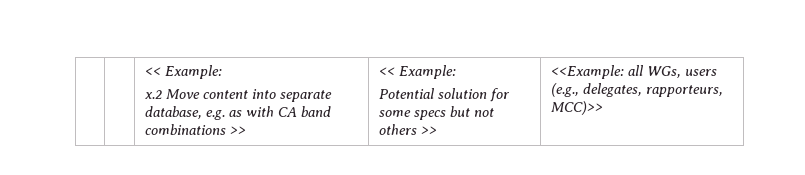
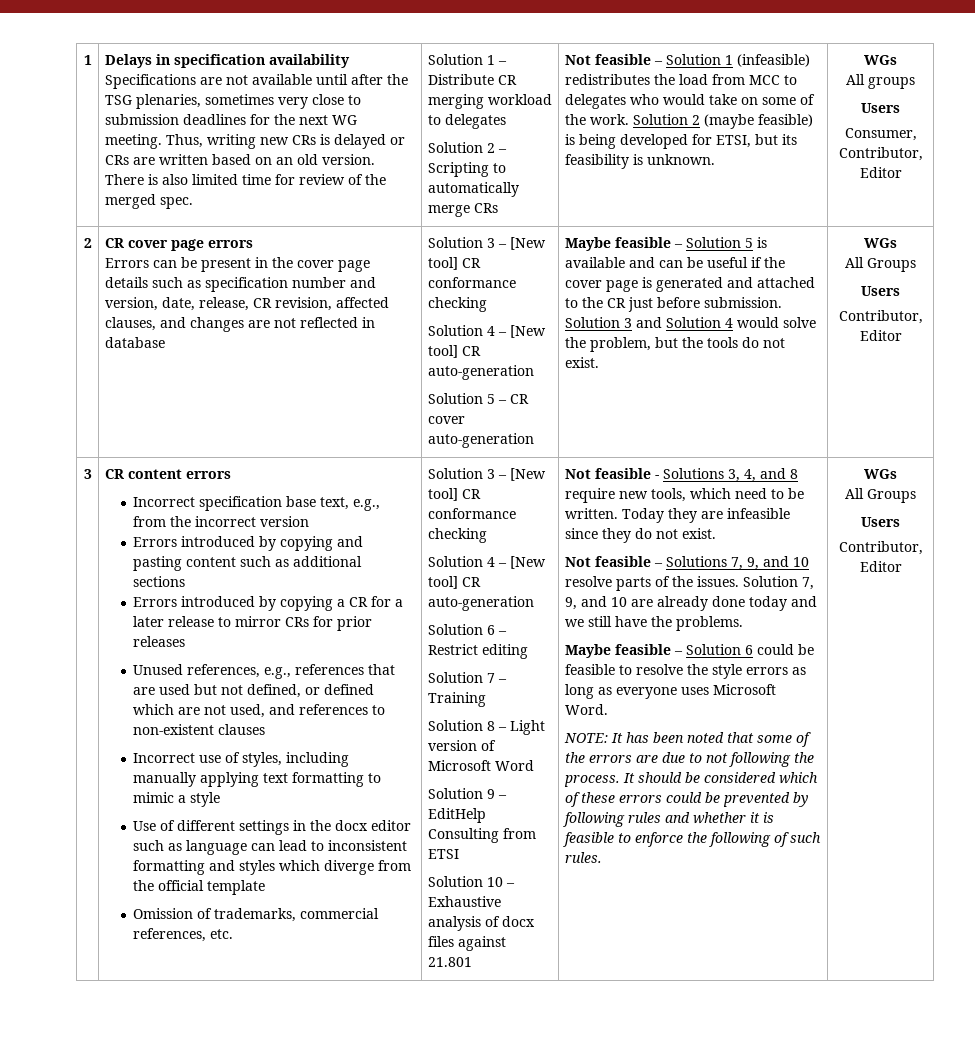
[145,65,223,79] [145,89,333,102] [145,106,332,120] [145,124,247,135] [379,65,457,79] [379,88,511,102] [379,106,495,120] [379,124,438,135] [551,65,718,79] [551,83,724,97] [551,101,604,115] | | << Example: // x.2 Move content into separate database, e.g. as with CA band combinations >> | << Example: // Potential solution for some specs but not others >> | <<Example: all WGs, users (e.g., delegates, rapporteurs, MCC)>> -> [83,55,92,65] [104,54,350,68] [104,74,408,89] [104,94,361,109] [104,114,357,125] [104,134,405,149] [104,154,375,165] [104,174,386,185] [104,194,193,209] [427,54,507,65] [427,74,517,85] [427,94,552,109] [427,114,506,129] [427,142,507,153] [427,162,506,177] [427,182,519,197] [427,203,498,217] [564,54,810,67] [564,74,797,85] [564,94,815,109] [564,114,813,129] [564,134,797,149] [564,154,715,169] [864,55,897,65] [846,74,915,89] [861,103,900,113] [844,128,917,141] [838,147,923,161] [859,167,902,178] [83,238,92,248] [104,238,253,251] [104,257,370,272] [104,277,376,292] [104,297,389,311] [104,317,375,332] [104,337,165,348] [427,237,546,250] [427,257,481,270] [427,277,516,288] [427,297,487,312] [427,325,546,338] [427,345,481,358] [427,365,534,380] [427,393,529,404] [427,416,465,424] [427,433,534,448] [564,237,767,251] [564,257,785,268] [564,277,815,292] [564,297,782,312] [564,317,816,328] [564,337,785,352] [564,357,599,368] [864,238,897,248] [845,257,916,272] [861,286,900,296] [838,310,923,324] [859,330,902,341] [83,469,92,479] [104,469,231,479] [133,496,381,511] [133,516,310,527] [133,536,364,551] [133,556,363,571] [133,576,186,587] [133,596,404,611] [133,616,373,631] [133,636,186,647] [133,664,396,679] [133,684,375,698] [133,704,386,718] [133,724,266,735] [133,752,350,767] [133,772,382,787] [133,792,221,807] [133,820,412,835] [133,840,408,855] [133,860,412,875] [133,880,266,895] [133,908,380,922] [133,928,234,942] [427,468,546,481] [427,488,481,501] [427,508,516,519] [427,528,487,543] [427,556,546,569] [427,576,481,589] [427,596,534,611] [427,624,507,635] [427,644,528,659] [427,672,507,683] [427,692,486,707] [427,720,545,735] [427,740,496,751] [427,760,534,771] [427,788,507,799] [427,808,486,823] [427,828,536,843] [427,849,459,859] [427,876,515,887] [427,896,501,907] [427,916,535,931] [427,936,506,951] [427,957,472,967] [564,468,798,482] [564,488,804,503] [564,508,790,523] [564,528,716,543] [564,556,809,570] [564,576,814,591] [564,596,817,611] [564,616,743,631] [564,644,814,658] [564,664,806,679] [564,684,776,699] [564,704,608,715] [563,732,811,747] [564,752,814,767] [563,772,818,787] [564,792,808,807] [562,812,774,827] [562,832,821,847] [564,852,602,863] [864,469,897,479] [845,488,916,503] [861,517,900,527] [838,541,923,555] [859,561,902,572] 1 | Delays in specification availability Specifications are not available until after the TSG plenaries, sometimes very close to submission deadlines for the next WG meeting. Thus, writing new CRs is delayed or CRs are written based on an old version. There is also limited time for review of the merged spec. | Solution 1 – Distribute CR merging workload to delegates // Solution 2 – Scripting to automatically merge CRs | Not feasible – Solution 1 (infeasible) redistributes the load from MCC to delegates who would take on some of the work. Solution 2 (maybe feasible) is being developed for ETSI, but its feasibility is unknown. | WGs // All groups // Users // Consumer, Contributor, Editor // 2 | CR cover page errors // Errors can be present in the cover page details such as specification number and version, date, release, CR revision, affected clauses, and changes are not reflected in database | Solution 3 – [New tool] CR conformance checking // Solution 4 – [New tool] CR auto-generation // Solution 5 – CR cover auto-generation | Maybe feasible – Solution 5 is available and can be useful if the cover page is generated and attached to the CR just before submission. Solution 3 and Solution 4 would solve the problem, but the tools do not exist. | WGs // All Groups // Users // Contributor, Editor // 3 | CR content errors // Incorrect specification base text, e.g., from the incorrect version // Errors introduced by copying and pasting content such as additional sections // Errors introduced by copying a CR for a later release to mirror CRs for prior releases // Unused references, e.g., references that are used but not defined, or defined which are not used, and references to non-existent clauses // Incorrect use of styles, including manually applying text formatting to mimic a style // Use of different settings in the docx editor such as language can lead to inconsistent formatting and styles which diverge from the official template // Omission of trademarks, commercial references, etc. | Solution 3 – [New tool] CR conformance checking // Solution 4 – [New tool] CR auto-generation // Solution 6 – Restrict editing // Solution 7 – Training // Solution 8 – Light version of Microsoft Word // Solution 9 – EditHelp Consulting from ETSI // Solution 10 – Exhaustive analysis of docx files against 21.801 | Not feasible - Solutions 3, 4, and 8 require new tools, which need to be written. Today they are infeasible since they do not exist. // Not feasible – Solutions 7, 9, and 10 resolve parts of the issues. Solution 7, 9, and 10 are already done today and we still have the problems. // Maybe feasible – Solution 6 could be feasible to resolve the style errors as long as everyone uses Microsoft Word. // NOTE: It has been noted that some of the errors are due to not following the process. It should be considered which of these errors could be prevented by following rules and whether it is feasible to enforce the following of such rules. | WGs // All Groups // Users // Contributor, Editor

